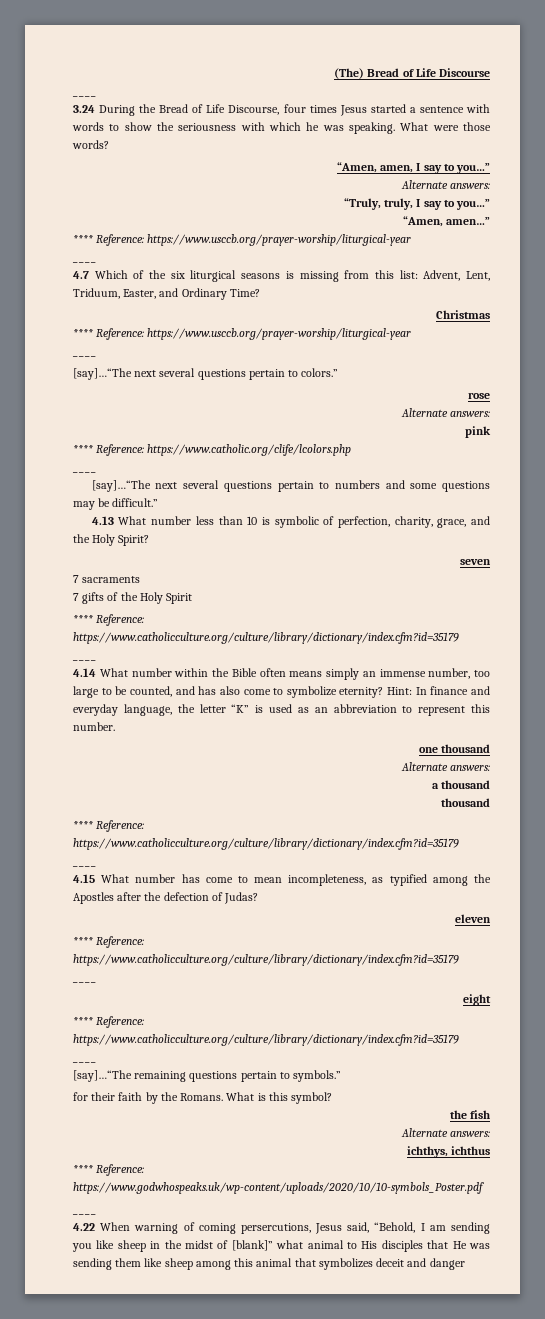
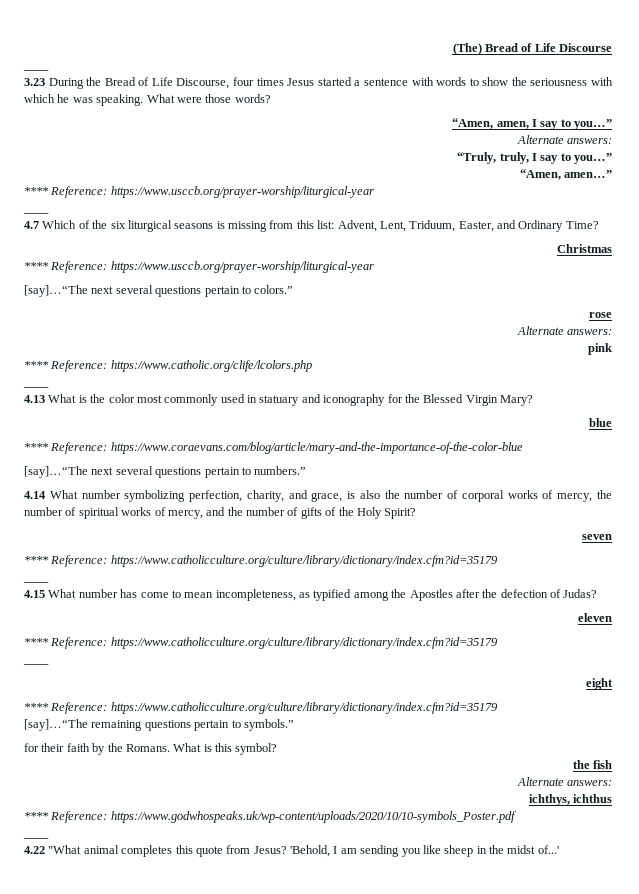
[73,105,95,113] 3.24 -> [24,78,45,86] 3.23
[72,355,97,357] // ____ -> (374, 267) none
[91,480,490,492] [73,498,159,510] [91,516,490,528] [73,534,150,546] [460,559,491,565] [73,575,141,583] [73,592,193,604] [73,614,145,626] [73,632,459,644] [72,659,97,661] [73,668,490,680] [73,686,491,698] [73,704,490,716] [73,722,115,731] [418,744,490,753] [400,762,490,771] [431,780,490,789] [441,798,490,807] // [say]…“The next several questions pertain to numbers and some questions may be difficult.” // 4.13 What number less than 10 is symbolic of perfection, charity, grace, and the Holy Spirit? // seven // 7 sacraments // 7 gifts of the Holy Spirit // **** Reference: https://www.catholicculture.org/culture/library/dictionary/index.cfm?id=35179 // ____ // 4.14 What number within the Bible often means simply an immense number, too large to be counted, and has also come to symbolize eternity? Hint: In finance and everyday language, the letter “K” is used as an abbreviation to represent this number. // one thousand // Alternate answers: // a thousand // thousand -> [24,394,533,406] [589,418,612,427] [24,442,523,454] [24,466,307,478] [24,490,612,502] [24,507,417,519] [582,534,612,540] // 4.13 What is the color most commonly used in statuary and iconography for the Blessed Virgin Mary? // blue // **** Reference: https://www.coraevans.com/blog/article/mary-and-the-importance-of-the-color-blue // [say]…“The next several questions pertain to numbers.” // 4.14 What number symbolizing perfection, charity, and grace, is also the number of corporal works of mercy, the number of spiritual works of mercy, and the number of gifts of the Holy Spirit? // seven
[72,1061,97,1063] // ____ -> (498, 708) none
[100,1222,416,1234] When warning of coming persercutions, Jesus said, “Behold, -> [48,845,330,857] "What animal completes this quote from Jesus? 'Behold,
[217,1240,490,1252] [73,1258,465,1270] of [blank]” what animal to His disciples that He was sending them like sheep among this animal that symbolizes deceit and danger -> [537,845,559,854] of...'

